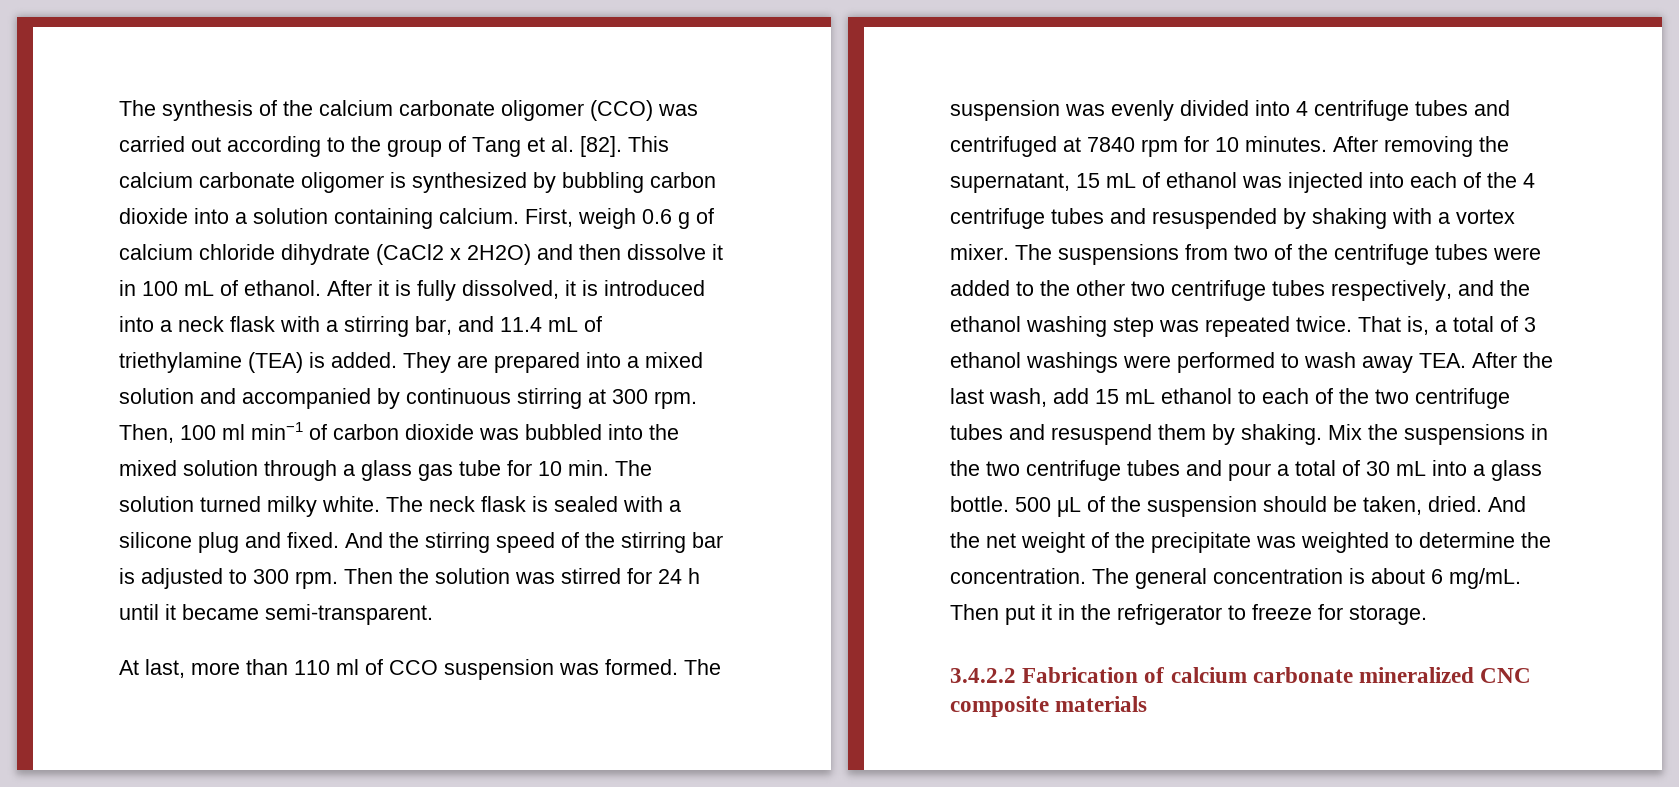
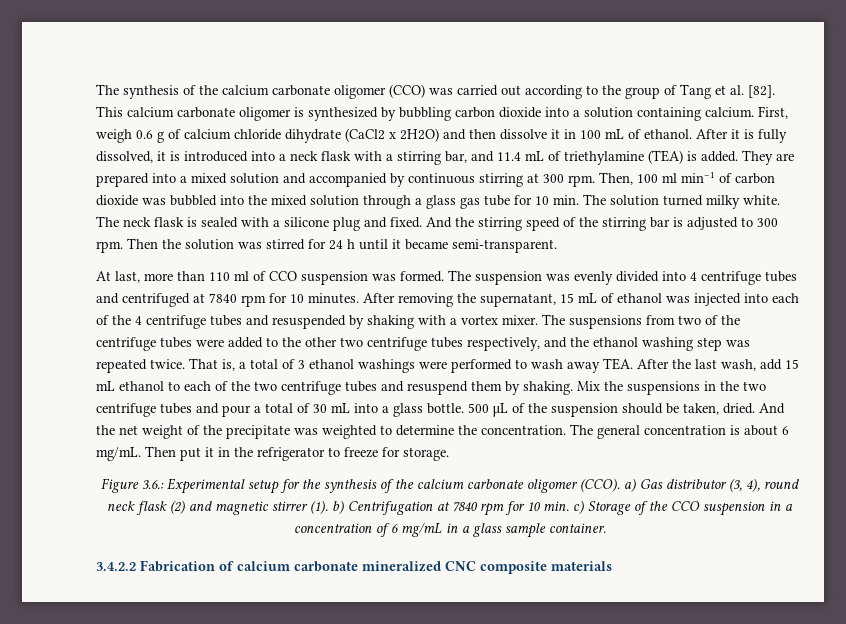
(1427, 615) none -> [101,478,799,494] [107,500,793,516] [293,522,606,538] // Figure 3.6.: Experimental setup for the synthesis of the calcium carbonate oligomer (CCO). a) Gas distributor (3, 4), round neck flask (2) and magnetic stirrer (1). b) Centrifugation at 7840 rpm for 10 min. c) Storage of the CCO suspension in a concentration of 6 mg/mL in a glass sample container.

